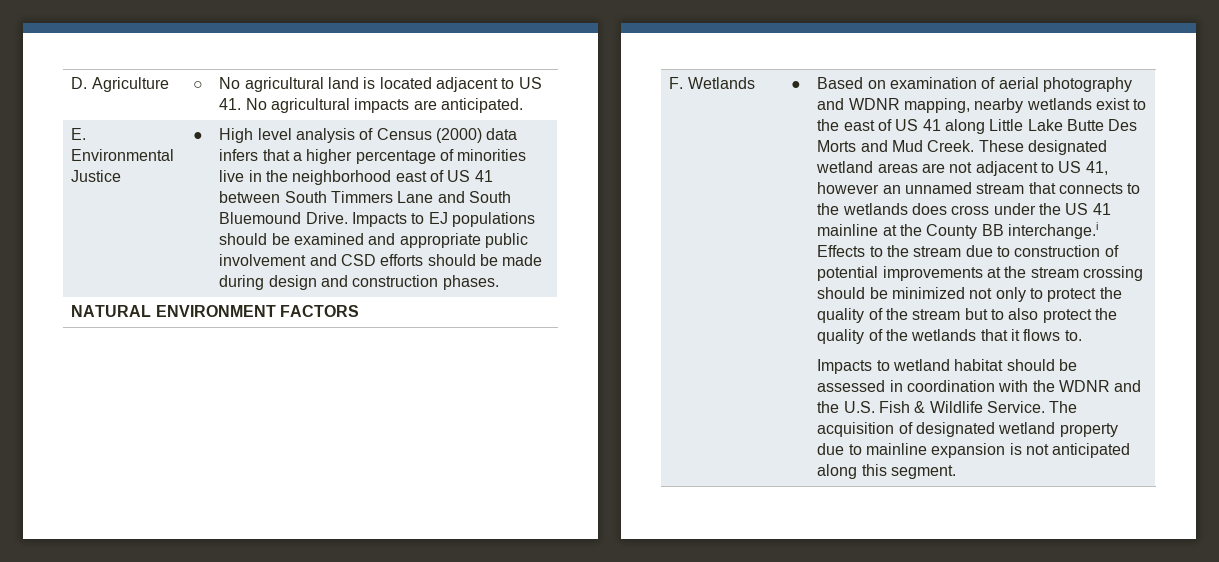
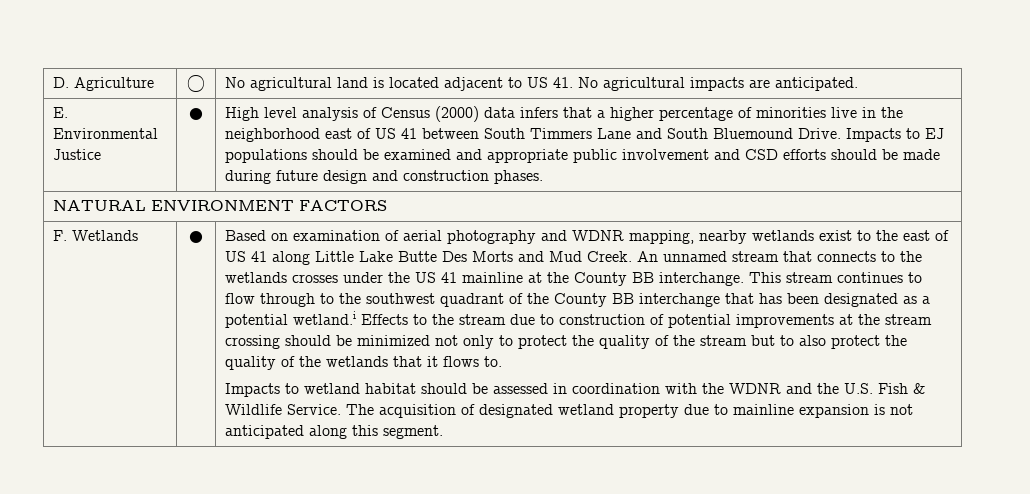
(265, 282) none -> [276,170,319,181] future
[978,140,1107,155] [816,161,1108,176] [817,182,901,194] These designated wetland areas are not adjacent to US 41, however an -> [637,251,659,262] An
[911,203,990,215] does cross -> [292,274,339,283] crosses
[1007,222,1098,239] interchange.i -> [659,272,923,286] [225,293,931,307] [225,311,357,328] interchange. This stream continues to flow through to the southwest quadrant of the County BB interchange that has been designated as a potential wetland.i

